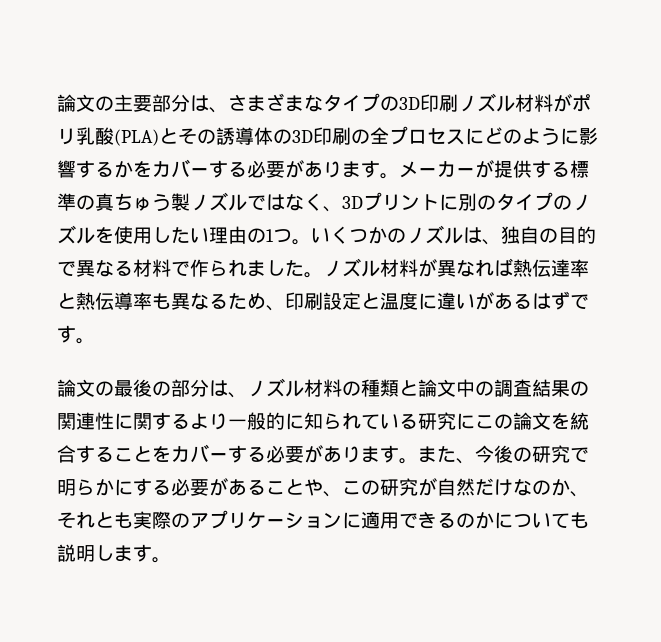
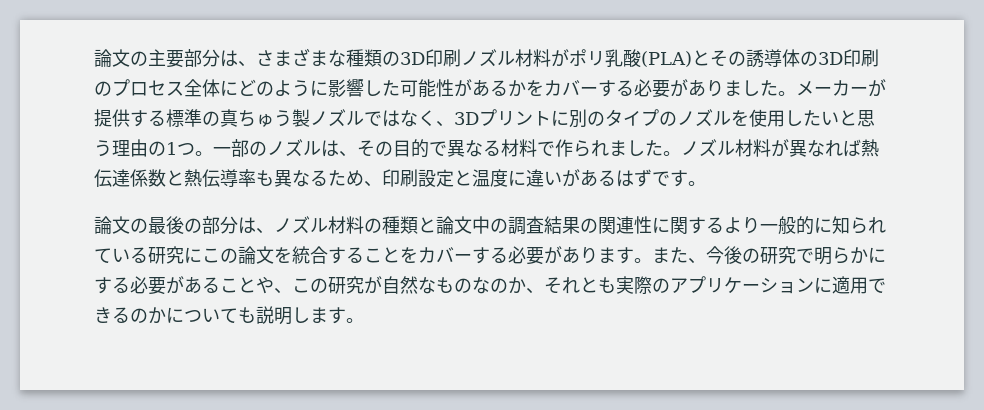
[323,93,380,112] タイプ -> [346,49,382,67] 種類
[370,127,389,144] 全 -> (112, 88) none
(465, 137) none -> [184,79,220,97] 全体
[76,160,95,178] す -> [364,79,490,98] した可能性があ
[361,160,380,178] す -> [742,80,778,96] した
(209, 235) none -> [839,110,875,127] [94,140,112,157] と思う
[311,226,387,244] いくつか -> [213,139,249,157] 一部
[501,226,539,244] 独自 -> [357,140,375,157] そ
[570,259,589,277] 率 -> [130,169,166,187] 係数
[475,478,513,496] だけ -> [418,277,472,294] なもの

